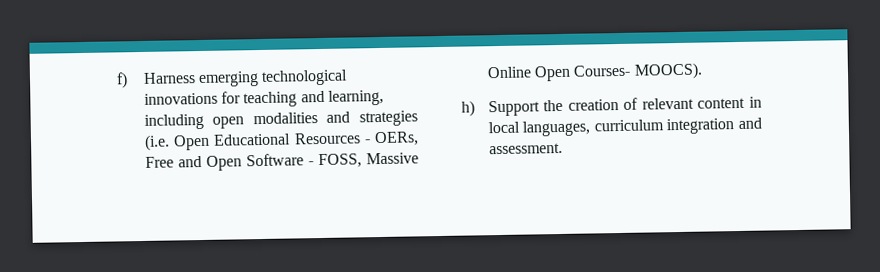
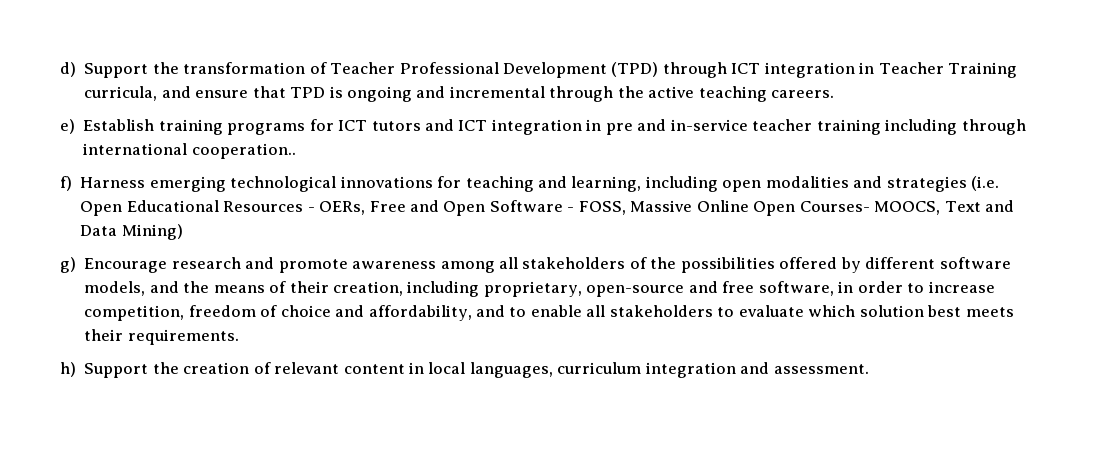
(116, 80) none -> [60,62,1018,78] [84,86,835,102] [60,119,1026,135] [83,143,296,159] d) Support the transformation of Teacher Professional Development (TPD) through ICT integration in Teacher Training curricula, and ensure that TPD is ongoing and incremental through the active teaching careers. // e) Establish training programs for ICT tutors and ICT integration in pre and in-service teacher training including through international cooperation.. //
[633,62,703,80] MOOCS). -> [874,200,1014,215] [80,224,183,240] [60,257,1011,273] [84,281,995,297] [84,305,1014,321] [84,329,239,345] MOOCS, Text and Data Mining) // g) Encourage research and promote awareness among all stakeholders of the possibilities offered by different software models, and the means of their creation, including proprietary, open-source and free software, in order to increase competition, freedom of choice and affordability, and to enable all stakeholders to evaluate which solution best meets their requirements.

